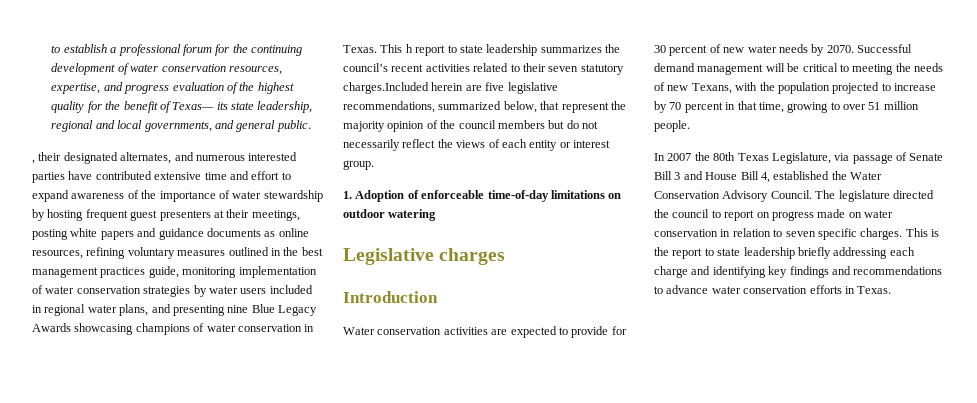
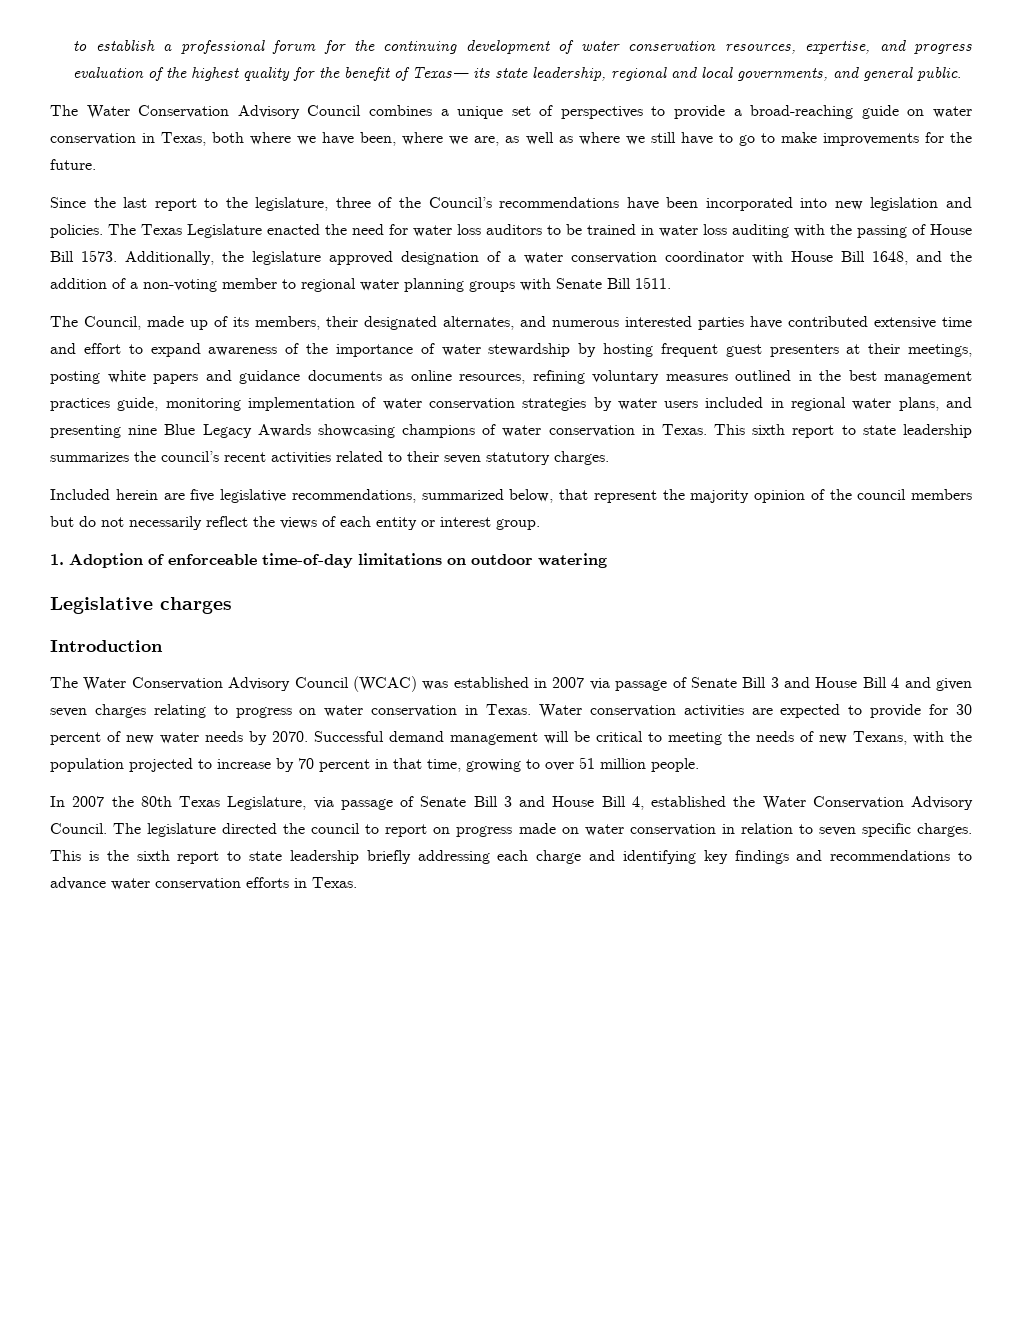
[32,160,35,164] , -> [50,105,973,119] [50,132,972,146] [50,159,96,170] [50,197,972,211] [50,224,972,238] [50,250,972,265] [50,277,671,292] [50,316,320,330] The Water Conservation Advisory Council combines a unique set of perspectives to provide a broad-reaching guide on water conservation in Texas, both where we have been, where we are, as well as where we still have to go to make improvements for the future. // Since the last report to the legislature, three of the Council’s recommendations have been incorporated into new legislation and policies. The Texas Legislature enacted the need for water loss auditors to be trained in water loss auditing with the passing of House Bill 1573. Additionally, the legislature approved designation of a water conservation coordinator with House Bill 1648, and the addition of a non-voting member to regional water planning groups with Senate Bill 1511. // The Council, made up of its members,
[405,44,413,53] h -> [752,424,786,435] sixth
[343,82,429,94] charges.Included -> [554,451,609,465] [50,489,110,500] charges. // Included
(438, 297) none -> [50,676,973,692] [50,704,532,718] The Water Conservation Advisory Council (WCAC) was established in 2007 via passage of Senate Bill 3 and House Bill 4 and given seven charges relating to progress on water conservation in Texas.
(669, 251) none -> [136,850,170,861] sixth

